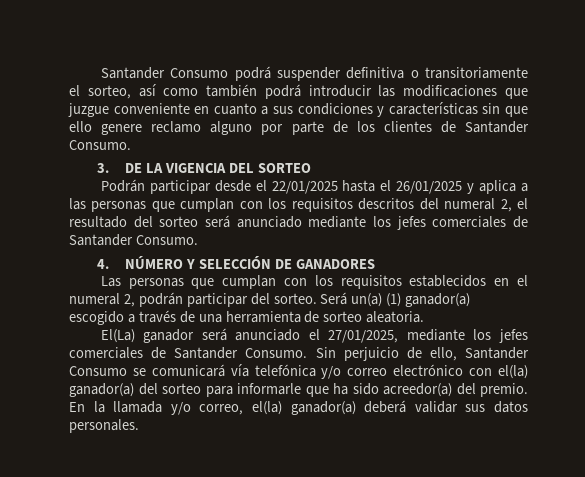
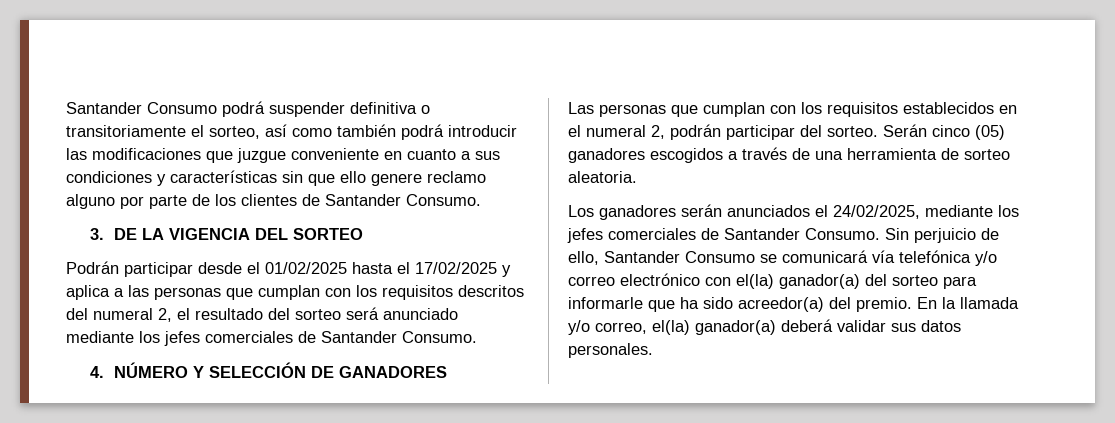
[271,181,338,194] 22/01/2025 -> [265,262,347,274] 01/02/2025
[396,181,463,194] 26/01/2025 -> [415,262,497,274] 17/02/2025
[320,292,471,307] [69,311,124,325] Será un(a) (1) ganador(a) escogido -> [883,124,1005,140] [568,148,723,163] Serán cinco (05) ganadores escogidos
[100,328,399,343] El(La) ganador será anunciado el 27/01/2025, -> [568,204,920,220] Los ganadores serán anunciados el 24/02/2025,

